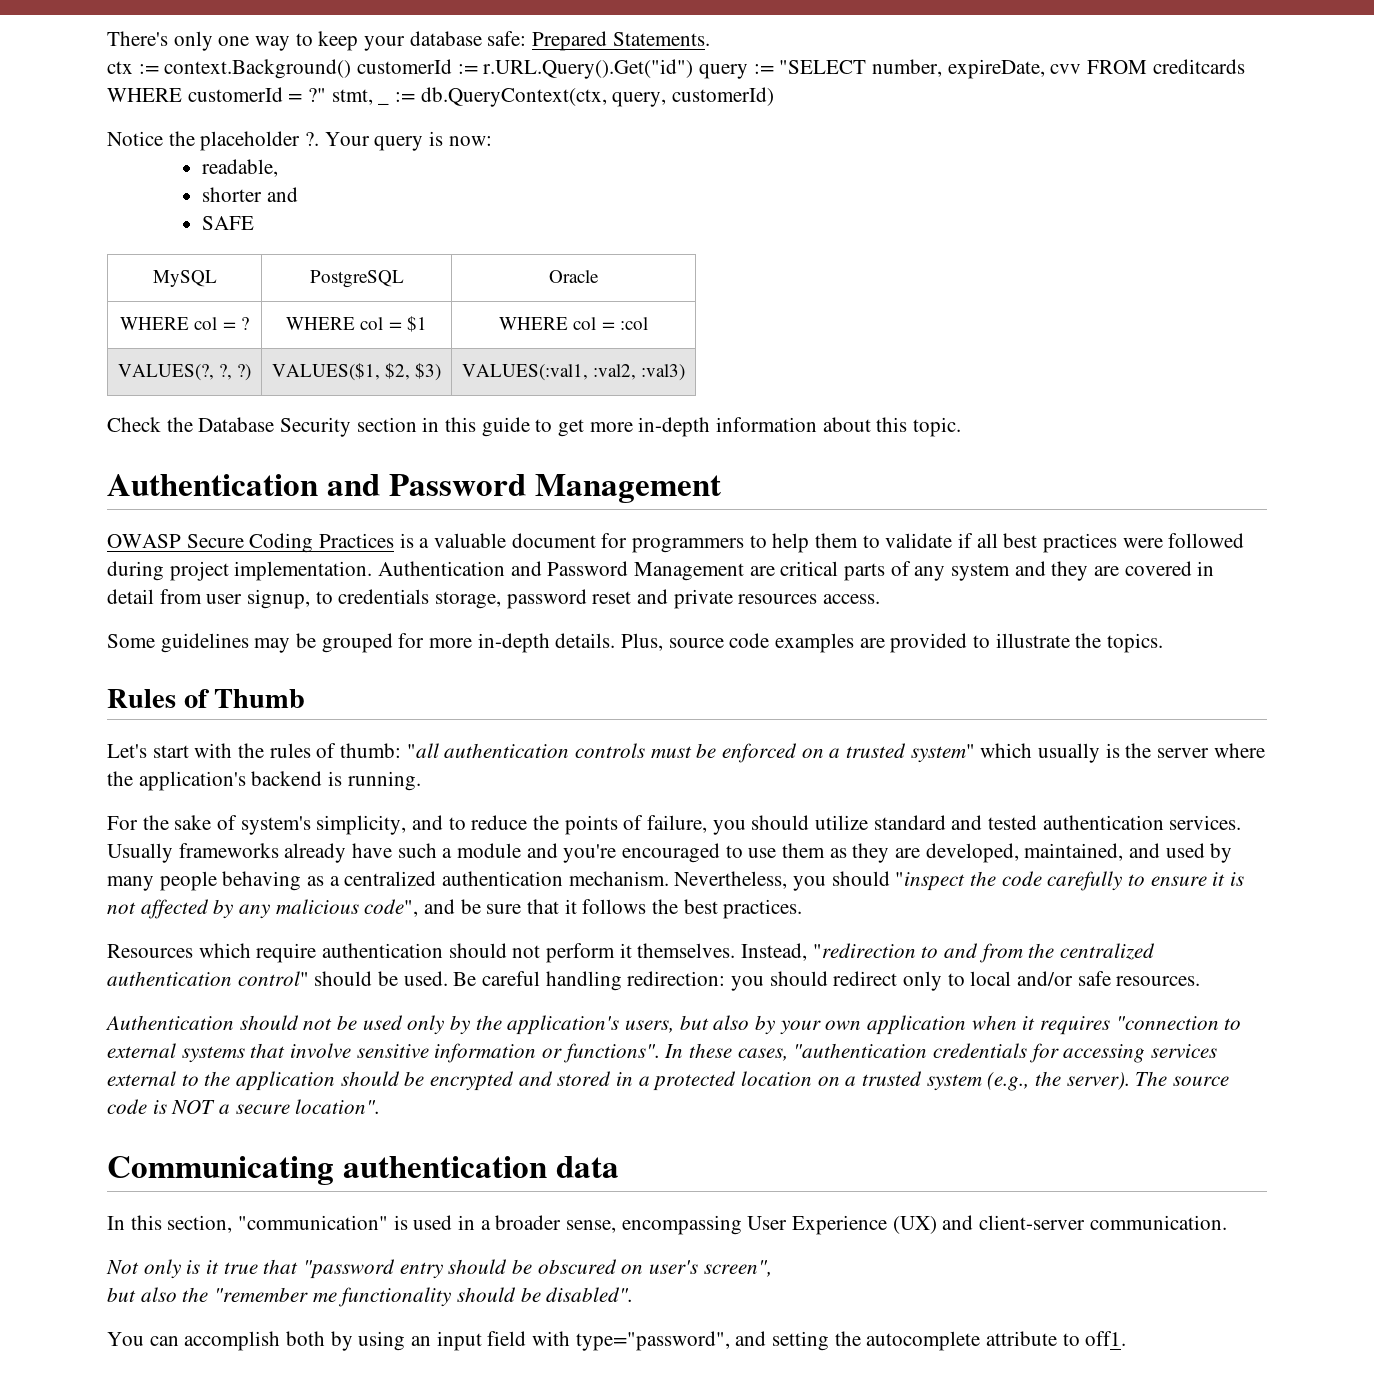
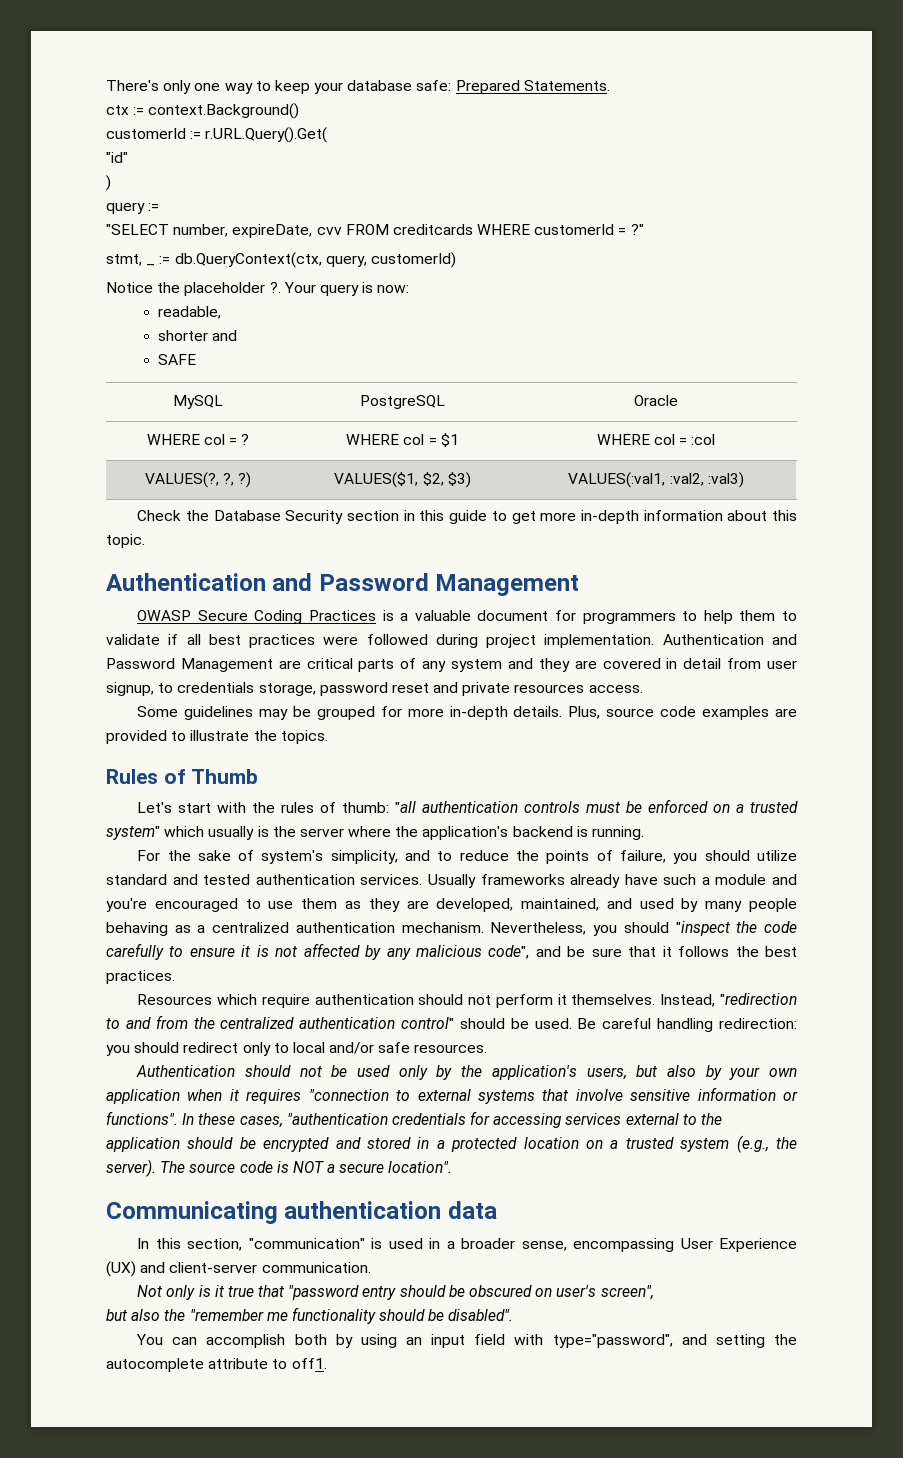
(352, 69) none -> (300, 111) //
[483,59,694,79] r.URL.Query().Get("id") -> [205,127,328,143] [106,152,128,163] [106,175,111,191] r.URL.Query().Get( // "id" // ) //
(774, 69) none -> (160, 207) //
(327, 95) none -> (644, 229) //

